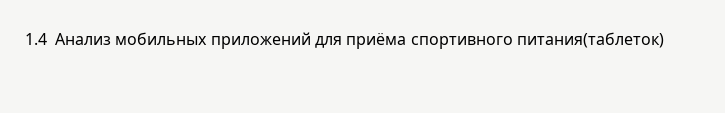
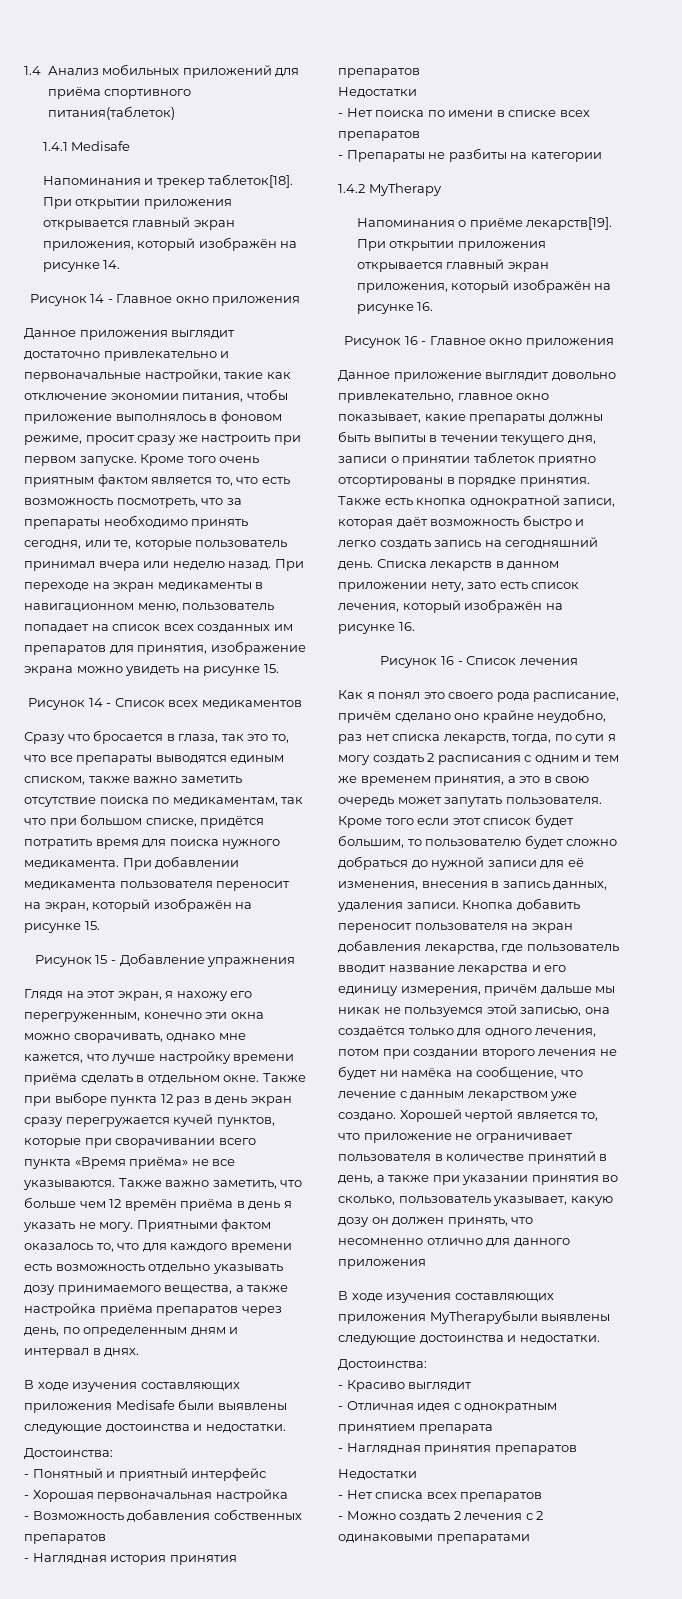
(664, 40) none -> [42,141,131,151] [42,174,294,188] [42,197,232,209] [42,217,235,230] [42,237,298,251] [42,260,121,272] [29,294,301,306] [24,328,236,340] [24,351,230,361] [24,369,291,382] [24,389,288,402] [24,411,282,424] [24,435,301,445] [24,454,260,466] [24,474,290,487] [24,498,242,508] [24,515,249,529] [24,540,288,550] [24,559,304,571] [24,582,264,592] [24,603,275,612] [24,624,293,633] [24,641,306,655] [24,664,279,676] [28,698,302,710] [24,730,289,744] [24,755,285,765] [24,776,242,785] [24,797,304,807] [24,814,265,828] [24,839,281,849] [24,856,240,870] [24,881,291,891] [24,898,253,912] [24,921,100,933] [34,953,296,967] [24,989,253,1001] [24,1012,264,1022] [24,1033,246,1043] [24,1051,295,1064] [24,1072,306,1085] [24,1092,292,1106] [24,1114,275,1127] [24,1138,256,1148] [24,1156,236,1169] [23,1178,303,1190] [24,1197,292,1211] [23,1219,272,1232] [24,1243,292,1253] [24,1264,283,1274] [24,1285,289,1295] [24,1303,282,1316] [24,1327,239,1337] [24,1348,140,1358] [24,1380,240,1392] [24,1399,287,1413] [24,1424,286,1434] [24,1448,113,1460] [24,1468,267,1481] [24,1489,288,1502] [24,1509,302,1522] [24,1534,106,1544] [24,1553,237,1565] [338,68,420,78] [338,87,417,98] [338,108,590,117] [338,131,420,141] [338,148,602,162] [338,183,442,196] [356,217,613,230] [356,239,546,251] [356,259,549,272] [356,279,612,293] [356,302,434,314] [344,336,614,348] [338,370,616,382] [338,393,550,403] [338,414,603,424] [338,431,596,445] [338,452,597,466] [338,477,590,487] [338,495,616,508] [338,515,585,529] [338,537,599,549] [338,559,560,571] [338,582,580,592] [338,599,563,613] [338,622,415,634] [380,656,578,668] [338,690,620,702] [338,709,607,723] [338,734,616,744] [338,753,619,765] [338,776,590,786] [338,797,602,807] [338,814,574,828] [338,835,618,849] [338,856,584,870] [338,881,608,890] [337,898,580,912] [338,923,573,933] [338,940,619,954] [338,965,567,975] [338,983,616,996] [338,1004,610,1017] [338,1025,597,1037] [338,1049,617,1059] [338,1066,583,1080] [338,1091,578,1101] [338,1109,599,1122] [338,1133,573,1143] [338,1151,608,1164] [338,1175,619,1185] [338,1196,613,1206] [338,1217,534,1227] [338,1238,570,1247] [338,1259,426,1269] [338,1291,554,1303] [338,1310,611,1324] [338,1335,600,1345] [338,1359,427,1371] [338,1380,473,1392] [338,1401,558,1413] [338,1424,493,1434] [338,1443,577,1455] [338,1469,417,1480] [338,1490,543,1502] [338,1511,544,1522] [338,1534,530,1544] // 1.4.1 Medisafe // Напоминания и трекер таблеток[18]. При открытии приложения открывается главный экран приложения, который изображён на рисунке 14. // Рисунок 14 - Главное окно приложения // Данное приложения выглядит достаточно привлекательно и первоначальные настройки, такие как отключение экономии питания, чтобы приложение выполнялось в фоновом режиме, просит сразу же настроить при первом запуске. Кроме того очень приятным фактом является то, что есть возможность посмотреть, что за препараты необходимо принять сегодня, или те, которые пользователь принимал вчера или неделю назад. При переходе на экран медикаменты в навигационном меню, пользователь попадает на список всех созданных им препаратов для принятия, изображение экрана можно увидеть на рисунке 15. // Рисунок 14 - Список всех медикаментов // Сразу что бросается в глаза, так это то, что все препараты выводятся единым списком, также важно заметить отсутствие поиска по медикаментам, так что при большом списке, придётся потратить время для поиска нужного медикамента. При добавлении медикамента пользователя переносит на экран, который изображён на рисунке 15. // Рисунок 15 - Добавление упражнения // Глядя на этот экран, я нахожу его перегруженным, конечно эти окна можно сворачивать, однако мне кажется, что лучше настройку времени приёма сделать в отдельном окне. Также при выборе пункта 12 раз в день экран сразу перегружается кучей пунктов, которые при сворачивании всего пункта «Время приёма» не все указываются. Также важно заметить, что больше чем 12 времён приёма в день я указать не могу. Приятными фактом оказалось то, что для каждого времени есть возможность отдельно указывать дозу принимаемого вещества, а также настройка приёма препаратов через день, по определенным дням и интервал в днях. // В ходе изучения составляющих приложения Medisafe были выявлены следующие достоинства и недостатки. // Достоинства: // - Понятный и приятный интерфейс // - Хорошая первоначальная настройка // - Возможность добавления собственных препаратов // - Наглядная история принятия препаратов // Недостатки // - Нет поиска по имени в списке всех препаратов // - Препараты не разбиты на категории // 1.4.2 MyTherapy // Напоминания о приёме лекарств[19]. При открытии приложения открывается главный экран приложения, который изображён на рисунке 16. // Рисунок 16 - Главное окно приложения // Данное приложение выглядит довольно привлекательно, главное окно показывает, какие препараты должны быть выпиты в течении текущего дня, записи о принятии таблеток приятно отсортированы в порядке принятия. Также есть кнопка однократной записи, которая даёт возможность быстро и легко создать запись на сегодняшний день. Списка лекарств в данном приложении нету, зато есть список лечения, который изображён на рисунке 16. // Рисунок 16 - Список лечения // Как я понял это своего рода расписание, причём сделано оно крайне неудобно, раз нет списка лекарств, тогда, по сути я могу создать 2 расписания с одним и тем же временем принятия, а это в свою очередь может запутать пользователя. Кроме того если этот список будет большим, то пользователю будет сложно добраться до нужной записи для её изменения, внесения в запись данных, удаления записи. Кнопка добавить переносит пользователя на экран добавления лекарства, где пользователь вводит название лекарства и его единицу измерения, причём дальше мы никак не пользуемся этой записью, она создаётся только для одного лечения, потом при создании второго лечения не будет ни намёка на сообщение, что лечение с данным лекарством уже создано. Хорошей чертой является то, что приложение не ограничивает пользователя в количестве принятий в день, а также при указании принятия во сколько, пользователь указывает, какую дозу он должен принять, что несомненно отлично для данного приложения // В ходе изучения составляющих приложения MyTherapyбыли выявлены следующие достоинства и недостатки. // Достоинства: // - Красиво выглядит // - Отличная идея с однократным принятием препарата // - Наглядная принятия препаратов // Недостатки // - Нет списка всех препаратов // - Можно создать 2 лечения с 2 одинаковыми препаратами

